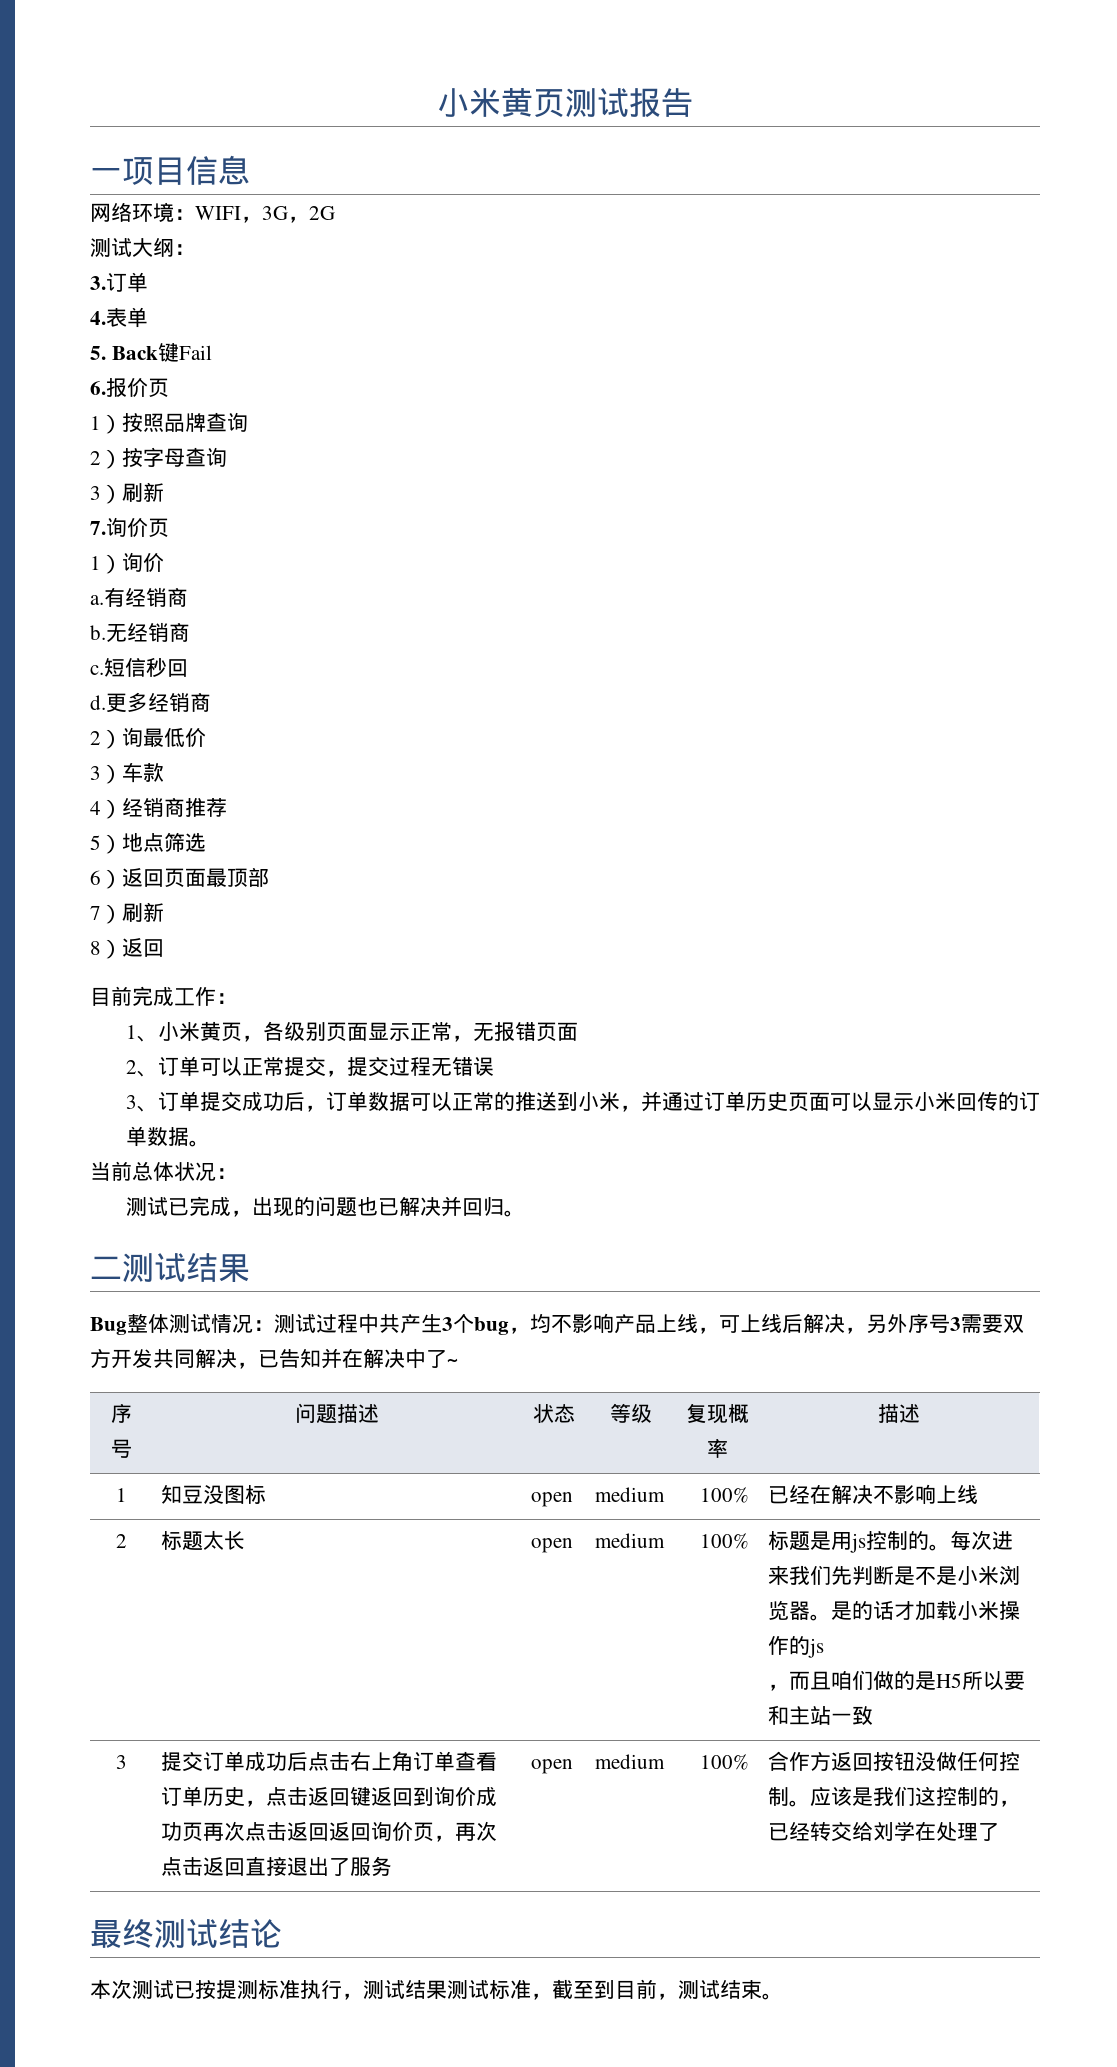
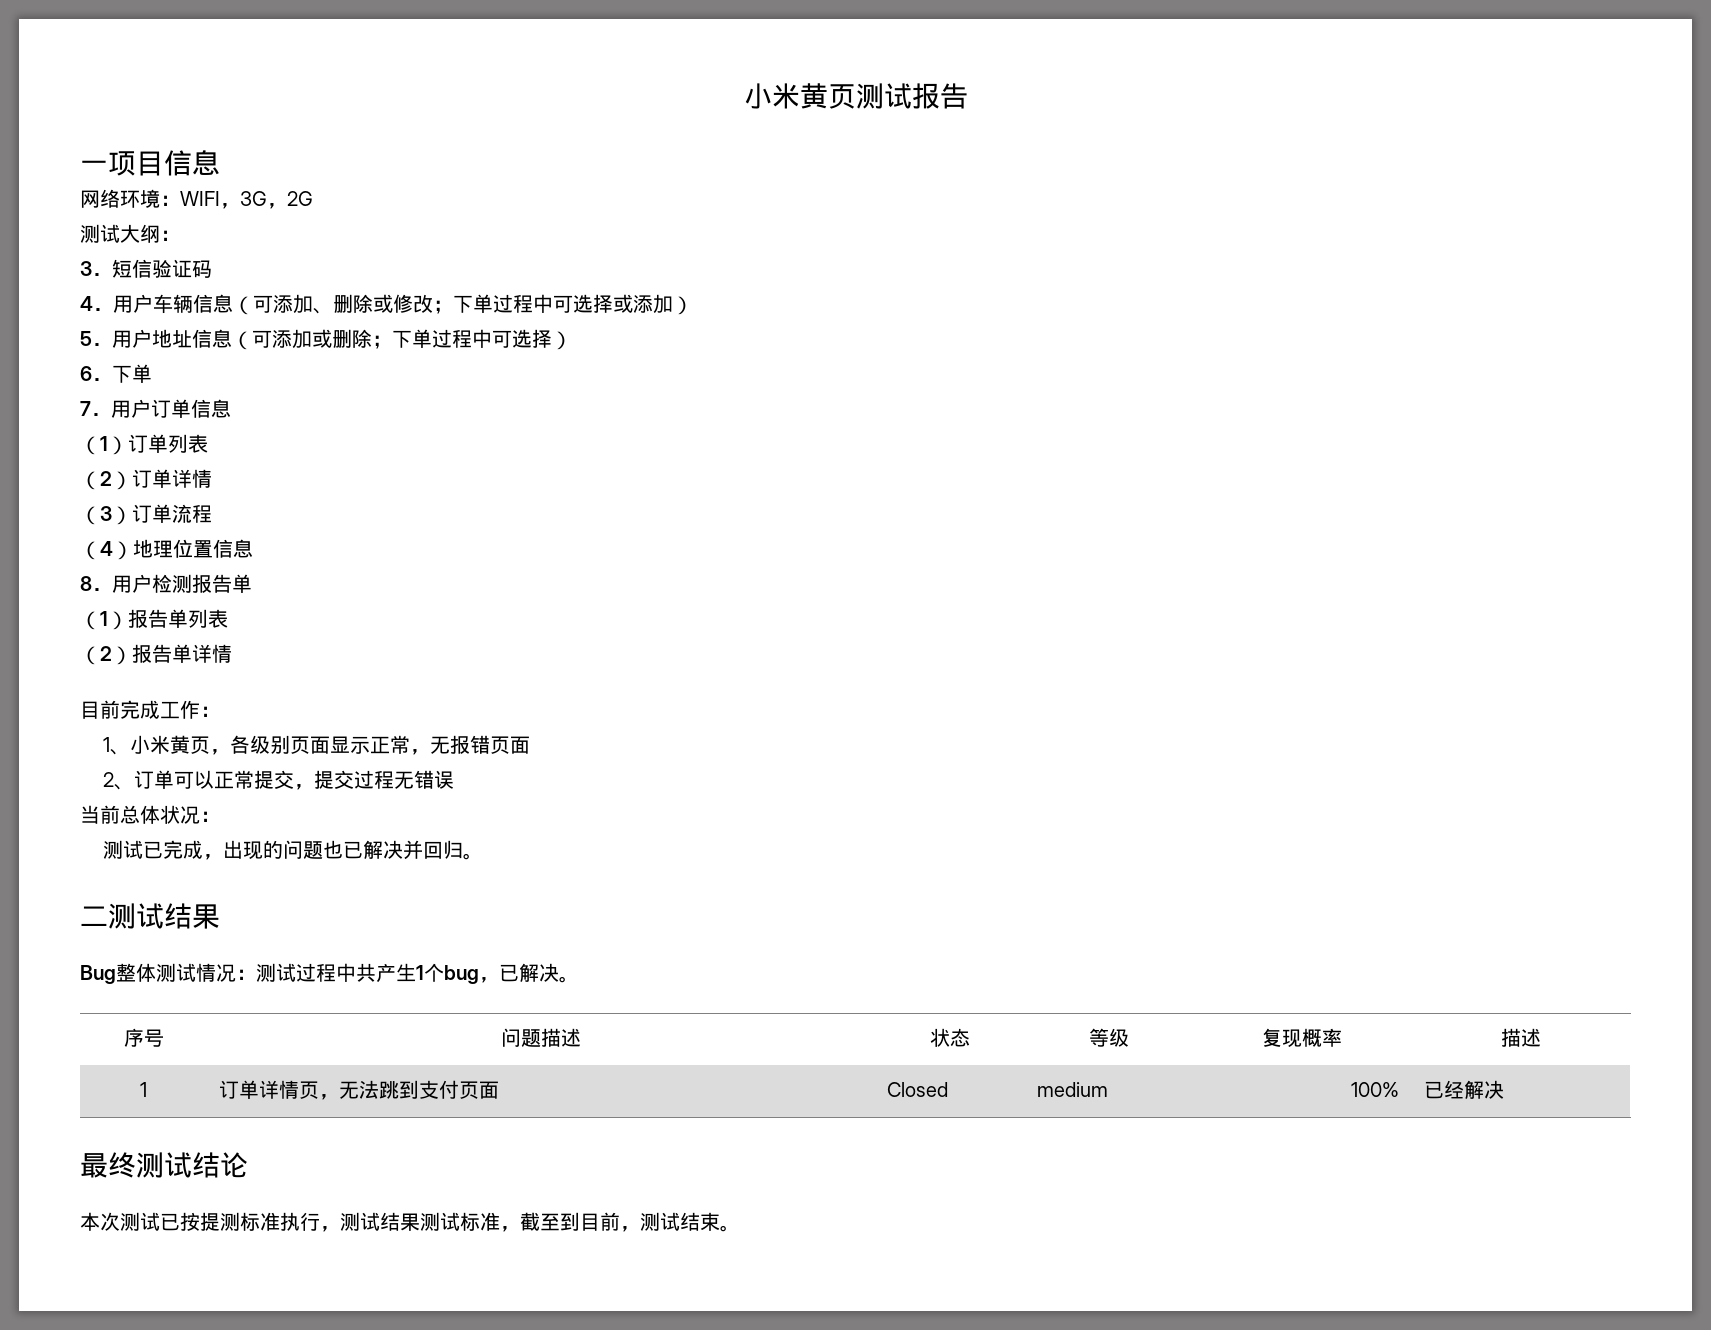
[90,272,148,293] [90,307,148,328] [90,343,212,362] [90,378,169,398] [90,412,248,434] [90,447,227,469] [90,482,164,504] [90,517,169,537] [90,552,164,574] [90,587,188,607] [90,622,190,642] [90,657,188,677] [90,692,211,713] [90,727,206,749] [90,762,164,784] [90,797,227,819] [90,832,206,854] [90,867,269,889] [90,902,164,924] [90,938,164,959] 3.订单 // 4.表单 // 5. Back键Fail // 6.报价页 // 1）按照品牌查询 // 2）按字母查询 // 3）刷新 // 7.询价页 // 1）询价 // a.有经销商 // b.无经销商 // c.短信秒回 // d.更多经销商 // 2）询最低价 // 3）车款 // 4）经销商推荐 // 5）地点筛选 // 6）返回页面最顶部 // 7）刷新 // 8）返回 -> [80,259,212,278] [80,294,693,315] [80,329,572,350] [80,364,152,383] [80,399,231,418] [80,434,208,455] [80,469,212,490] [80,504,212,525] [80,539,253,560] [80,574,252,593] [80,609,228,630] [80,644,232,665] 3．短信验证码 // 4．用户车辆信息（可添加、删除或修改；下单过程中可选择或添加） // 5．用户地址信息（可添加或删除；下单过程中可选择） // 6．下单 // 7．用户订单信息 // （1）订单列表 // （2）订单详情 // （3）订单流程 // （4）地理位置信息 // 8．用户检测报告单 // （1）报告单列表 // （2）报告单详情
[125,1091,1040,1112] [125,1126,210,1147] // 3、订单提交成功后，订单数据可以正常的推送到小米，并通过订单历史页面可以显示小米回传的订单数据。 -> (454, 779) none
[442,1317,453,1331] 3 -> [416,965,424,980] 1
[530,1313,1024,1334] [90,1348,458,1369] 均不影响产品上线，可上线后解决，另外序号3需要双方开发共同解决，已告知并在解决中了~ -> [499,963,579,983] 已解决。
[161,1485,267,1504] [531,1492,574,1507] 知豆没图标 | open -> [219,1080,500,1100] [887,1082,949,1097] 订单详情页，无法跳到支付页面 | Closed
[810,1484,979,1504] [115,1534,127,1548] [161,1530,246,1551] [531,1538,574,1553] [595,1533,666,1548] [699,1533,749,1549] [768,1530,1014,1553] [768,1565,1021,1585] [768,1600,1021,1621] [768,1636,825,1658] [768,1670,1026,1691] [768,1705,874,1725] [115,1755,127,1769] [161,1751,498,1772] [161,1786,498,1807] [161,1821,498,1842] [161,1856,393,1876] [531,1759,574,1774] [595,1754,666,1769] [699,1754,749,1770] [768,1751,1021,1771] [768,1786,1021,1807] [768,1821,1000,1842] 在解决不影响上线 // 2 | 标题太长 | open | medium | 100% | 标题是用js控制的。每次进来我们先判断是不是小米浏览器。是的话才加载小米操作的js // ，而且咱们做的是H5所以要和主站一致 // 3 | 提交订单成功后点击右上角订单查看订单历史，点击返回键返回到询价成功页再次点击返回返回询价页，再次点击返回直接退出了服务 | open | medium | 100% | 合作方返回按钮没做任何控制。应该是我们这控制的，已经转交给刘学在处理了 -> [1464,1080,1505,1099] 解决

